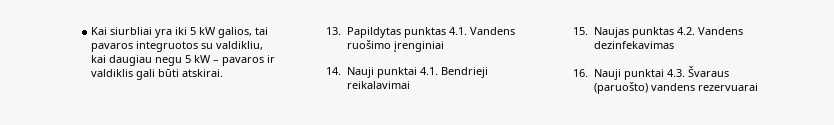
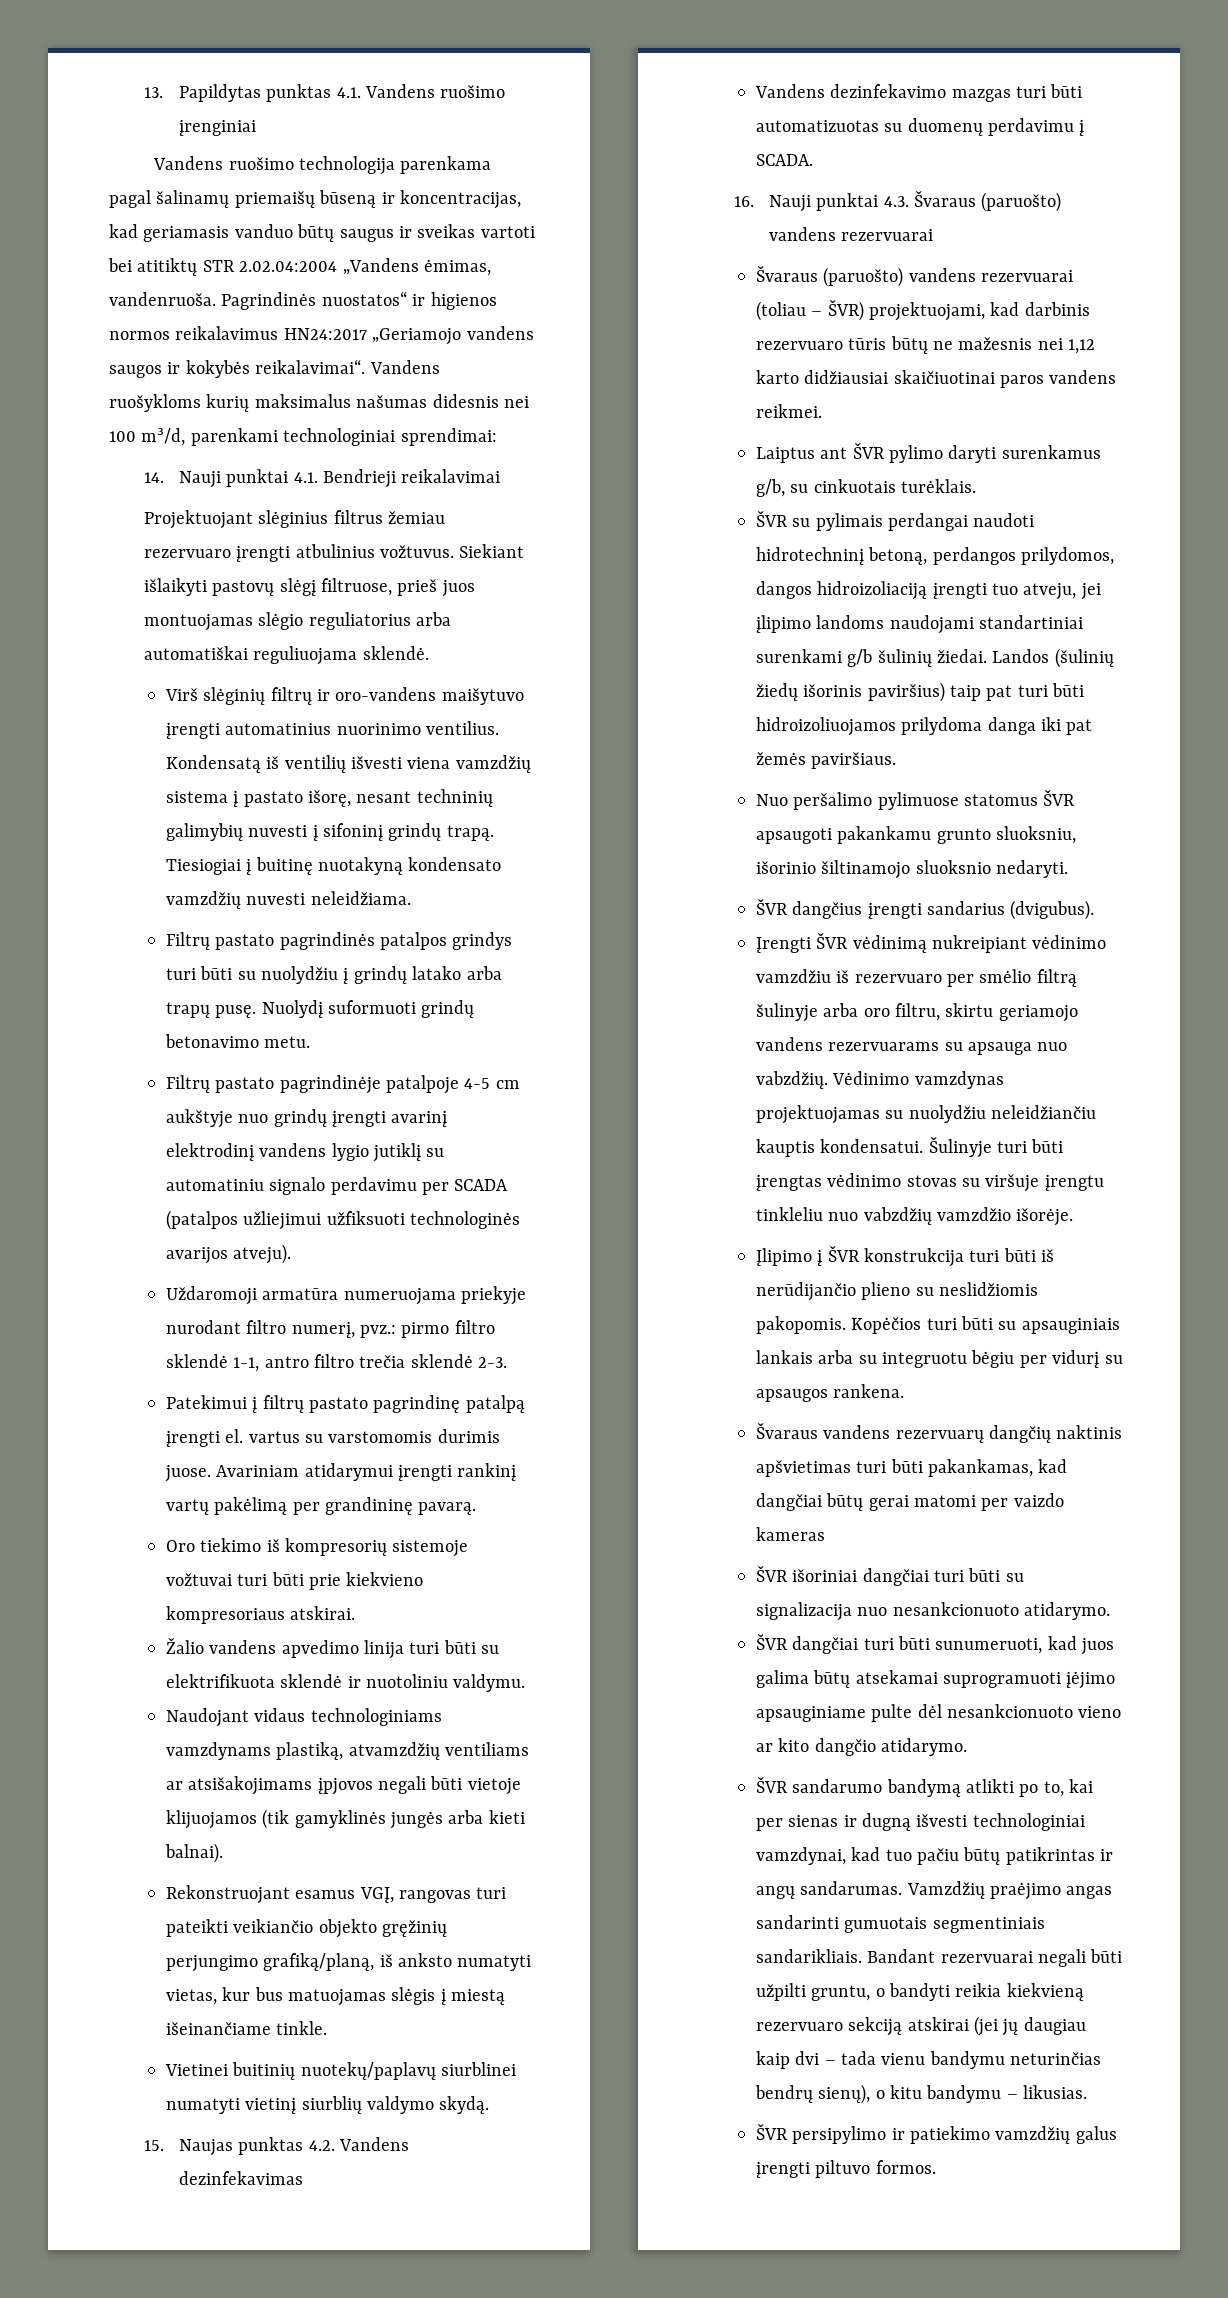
[91,27,269,38] [91,41,264,52] [91,55,276,66] [91,69,224,80] Kai siurbliai yra iki 5 kW galios, tai pavaros integruotos su valdikliu, kai daugiau negu 5 kW – pavaros ir valdiklis gali būti atskirai. // -> (143, 92) none
(444, 46) none -> [153,156,492,175] [109,190,521,209] [109,224,535,242] [108,258,491,276] [109,291,497,310] [109,326,534,345] [109,359,440,378] [109,394,529,412] [109,428,497,446] // Vandens ruošimo technologija parenkama pagal šalinamų priemaišų būseną ir koncentracijas, kad geriamasis vanduo būtų saugus ir sveikas vartoti bei atitiktų STR 2.02.04:2004 „Vandens ėmimas, vandenruoša. Pagrindinės nuostatos“ ir higienos normos reikalavimus HN24:2017 „Geriamojo vandens saugos ir kokybės reikalavimai“. Vandens ruošykloms kurių maksimalus našumas didesnis nei 100 m³/d, parenkami technologiniai sprendimai:
(410, 85) none -> [143,510,446,529] [143,544,525,562] [143,578,475,597] [143,612,452,631] [143,646,429,665] [164,687,524,705] [165,721,500,739] [165,755,531,773] [165,789,493,807] [165,823,494,841] [165,857,502,875] [165,891,411,909] [165,932,513,950] [165,966,502,984] [165,1000,475,1018] [164,1034,311,1048] [165,1075,520,1094] [165,1109,448,1128] [165,1143,445,1162] [165,1177,509,1195] [165,1210,521,1230] [165,1244,292,1264] [165,1286,527,1305] [165,1320,495,1338] [165,1354,508,1372] [165,1395,525,1413] [165,1429,500,1447] [164,1463,517,1482] [165,1497,477,1515] [165,1538,469,1557] [165,1572,424,1590] [165,1606,356,1624] [165,1638,500,1659] [165,1674,526,1692] [165,1708,442,1727] [165,1742,530,1760] [165,1776,521,1795] [165,1809,525,1829] [164,1843,223,1863] [165,1885,507,1904] [165,1919,448,1938] [165,1953,532,1972] [165,1987,506,2006] [165,2021,328,2035] [164,2062,517,2080] [165,2096,490,2114] // Projektuojant slėginius filtrus žemiau rezervuaro įrengti atbulinius vožtuvus. Siekiant išlaikyti pastovų slėgį filtruose, prieš juos montuojamas slėgio reguliatorius arba automatiškai reguliuojama sklendė. // Virš slėginių filtrų ir oro-vandens maišytuvo įrengti automatinius nuorinimo ventilius. Kondensatą iš ventilių išvesti viena vamzdžių sistema į pastato išorę, nesant techninių galimybių nuvesti į sifoninį grindų trapą. Tiesiogiai į buitinę nuotakyną kondensato vamzdžių nuvesti neleidžiama. // Filtrų pastato pagrindinės patalpos grindys turi būti su nuolydžiu į grindų latako arba trapų pusę. Nuolydį suformuoti grindų betonavimo metu. // Filtrų pastato pagrindinėje patalpoje 4-5 cm aukštyje nuo grindų įrengti avarinį elektrodinį vandens lygio jutiklį su automatiniu signalo perdavimu per SCADA (patalpos užliejimui užfiksuoti technologinės avarijos atveju). // Uždaromoji armatūra numeruojama priekyje nurodant filtro numerį, pvz.: pirmo filtro sklendė 1-1, antro filtro trečia sklendė 2-3. // Patekimui į filtrų pastato pagrindinę patalpą įrengti el. vartus su varstomomis durimis juose. Avariniam atidarymui įrengti rankinį vartų pakėlimą per grandininę pavarą. // Oro tiekimo iš kompresorių sistemoje vožtuvai turi būti prie kiekvieno kompresoriaus atskirai. // Žalio vandens apvedimo linija turi būti su elektrifikuota sklendė ir nuotoliniu valdymu. // Naudojant vidaus technologiniams vamzdynams plastiką, atvamzdžių ventiliams ar atsišakojimams įpjovos negali būti vietoje klijuojamos (tik gamyklinės jungės arba kieti balnai). // Rekonstruojant esamus VGĮ, rangovas turi pateikti veikiančio objekto gręžinių perjungimo grafiką/planą, iš anksto numatyti vietas, kur bus matuojamas slėgis į miestą išeinančiame tinkle. // Vietinei buitinių nuotekų/paplavų siurblinei numatyti vietinį siurblių valdymo skydą.
(674, 45) none -> [754,84,1083,102] [755,118,1085,136] [755,154,813,166] // Vandens dezinfekavimo mazgas turi būti automatizuotas su duomenų perdavimu į SCADA.
(758, 87) none -> [755,266,1074,287] [755,300,1090,321] [755,336,1096,354] [755,370,1117,388] [755,404,822,418] [755,443,1101,463] [755,479,977,497] [755,511,1035,531] [755,547,1115,565] [755,581,1101,600] [755,615,1084,634] [755,648,1114,668] [755,682,1085,702] [755,717,1093,736] [755,752,897,769] [755,790,1076,810] [755,826,1077,844] [755,860,1069,879] [755,899,1095,920] [755,933,1107,953] [755,969,1077,987] [755,1003,1078,1022] [755,1037,1068,1055] [755,1071,1004,1089] [755,1105,1097,1124] [755,1137,1064,1158] [755,1173,1104,1192] [755,1207,1074,1226] [755,1246,1055,1267] [755,1282,1039,1301] [755,1316,1120,1334] [755,1350,1123,1368] [755,1384,905,1402] [755,1423,1123,1443] [755,1459,1068,1477] [755,1493,1064,1511] [755,1527,825,1541] [755,1566,1024,1586] [755,1602,1111,1621] [755,1634,1115,1655] [755,1670,1116,1689] [755,1704,1122,1722] [755,1738,968,1756] [755,1777,1094,1797] [755,1813,1085,1831] [755,1847,1114,1865] [755,1881,1113,1900] [755,1915,1045,1933] [755,1949,1123,1967] [755,1983,1084,2001] [755,2016,1086,2036] [755,2051,1102,2069] [754,2084,1088,2104] [755,2124,1117,2144] [755,2160,936,2178] // Švaraus (paruošto) vandens rezervuarai (toliau – ŠVR) projektuojami, kad darbinis rezervuaro tūris būtų ne mažesnis nei 1,12 karto didžiausiai skaičiuotinai paros vandens reikmei. // Laiptus ant ŠVR pylimo daryti surenkamus g/b, su cinkuotais turėklais. // ŠVR su pylimais perdangai naudoti hidrotechninį betoną, perdangos prilydomos, dangos hidroizoliaciją įrengti tuo atveju, jei įlipimo landoms naudojami standartiniai surenkami g/b šulinių žiedai. Landos (šulinių žiedų išorinis paviršius) taip pat turi būti hidroizoliuojamos prilydoma danga iki pat žemės paviršiaus. // Nuo peršalimo pylimuose statomus ŠVR apsaugoti pakankamu grunto sluoksniu, išorinio šiltinamojo sluoksnio nedaryti. // ŠVR dangčius įrengti sandarius (dvigubus). // Įrengti ŠVR vėdinimą nukreipiant vėdinimo vamzdžiu iš rezervuaro per smėlio filtrą šulinyje arba oro filtru, skirtu geriamojo vandens rezervuarams su apsauga nuo vabzdžių. Vėdinimo vamzdynas projektuojamas su nuolydžiu neleidžiančiu kauptis kondensatui. Šulinyje turi būti įrengtas vėdinimo stovas su viršuje įrengtu tinkleliu nuo vabzdžių vamzdžio išorėje. // Įlipimo į ŠVR konstrukcija turi būti iš nerūdijančio plieno su neslidžiomis pakopomis. Kopėčios turi būti su apsauginiais lankais arba su integruotu bėgiu per vidurį su apsaugos rankena. // Švaraus vandens rezervuarų dangčių naktinis apšvietimas turi būti pakankamas, kad dangčiai būtų gerai matomi per vaizdo kameras // ŠVR išoriniai dangčiai turi būti su signalizacija nuo nesankcionuoto atidarymo. // ŠVR dangčiai turi būti sunumeruoti, kad juos galima būtų atsekamai suprogramuoti įėjimo apsauginiame pulte dėl nesankcionuoto vieno ar kito dangčio atidarymo. // ŠVR sandarumo bandymą atlikti po to, kai per sienas ir dugną išvesti technologiniai vamzdynai, kad tuo pačiu būtų patikrintas ir angų sandarumas. Vamzdžių praėjimo angas sandarinti gumuotais segmentiniais sandarikliais. Bandant rezervuarai negali būti užpilti gruntu, o bandyti reikia kiekvieną rezervuaro sekciją atskirai (jei jų daugiau kaip dvi – tada vienu bandymu neturinčias bendrų sienų), o kitu bandymu – likusias. // ŠVR persipylimo ir patiekimo vamzdžių galus įrengti piltuvo formos.

